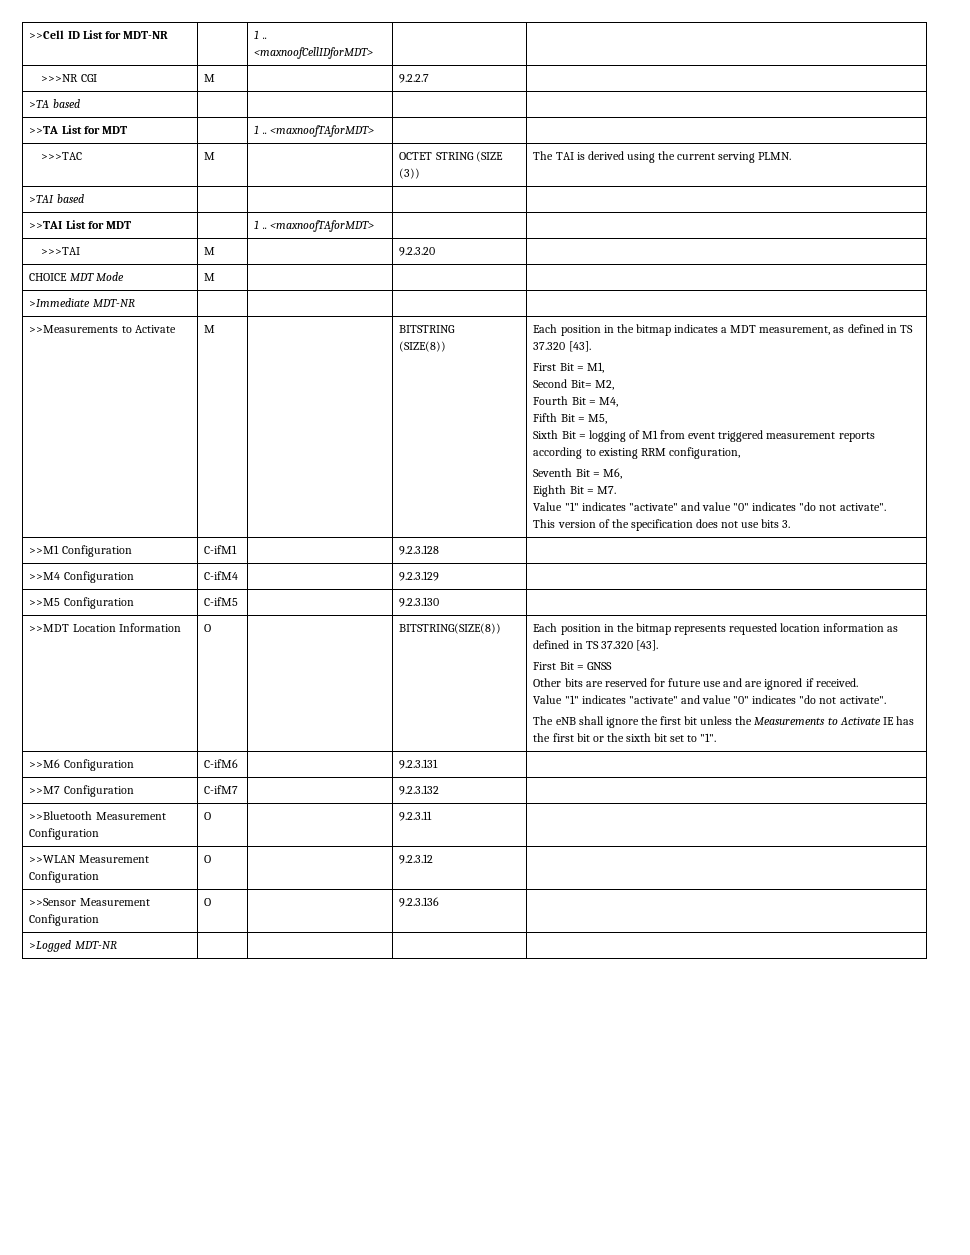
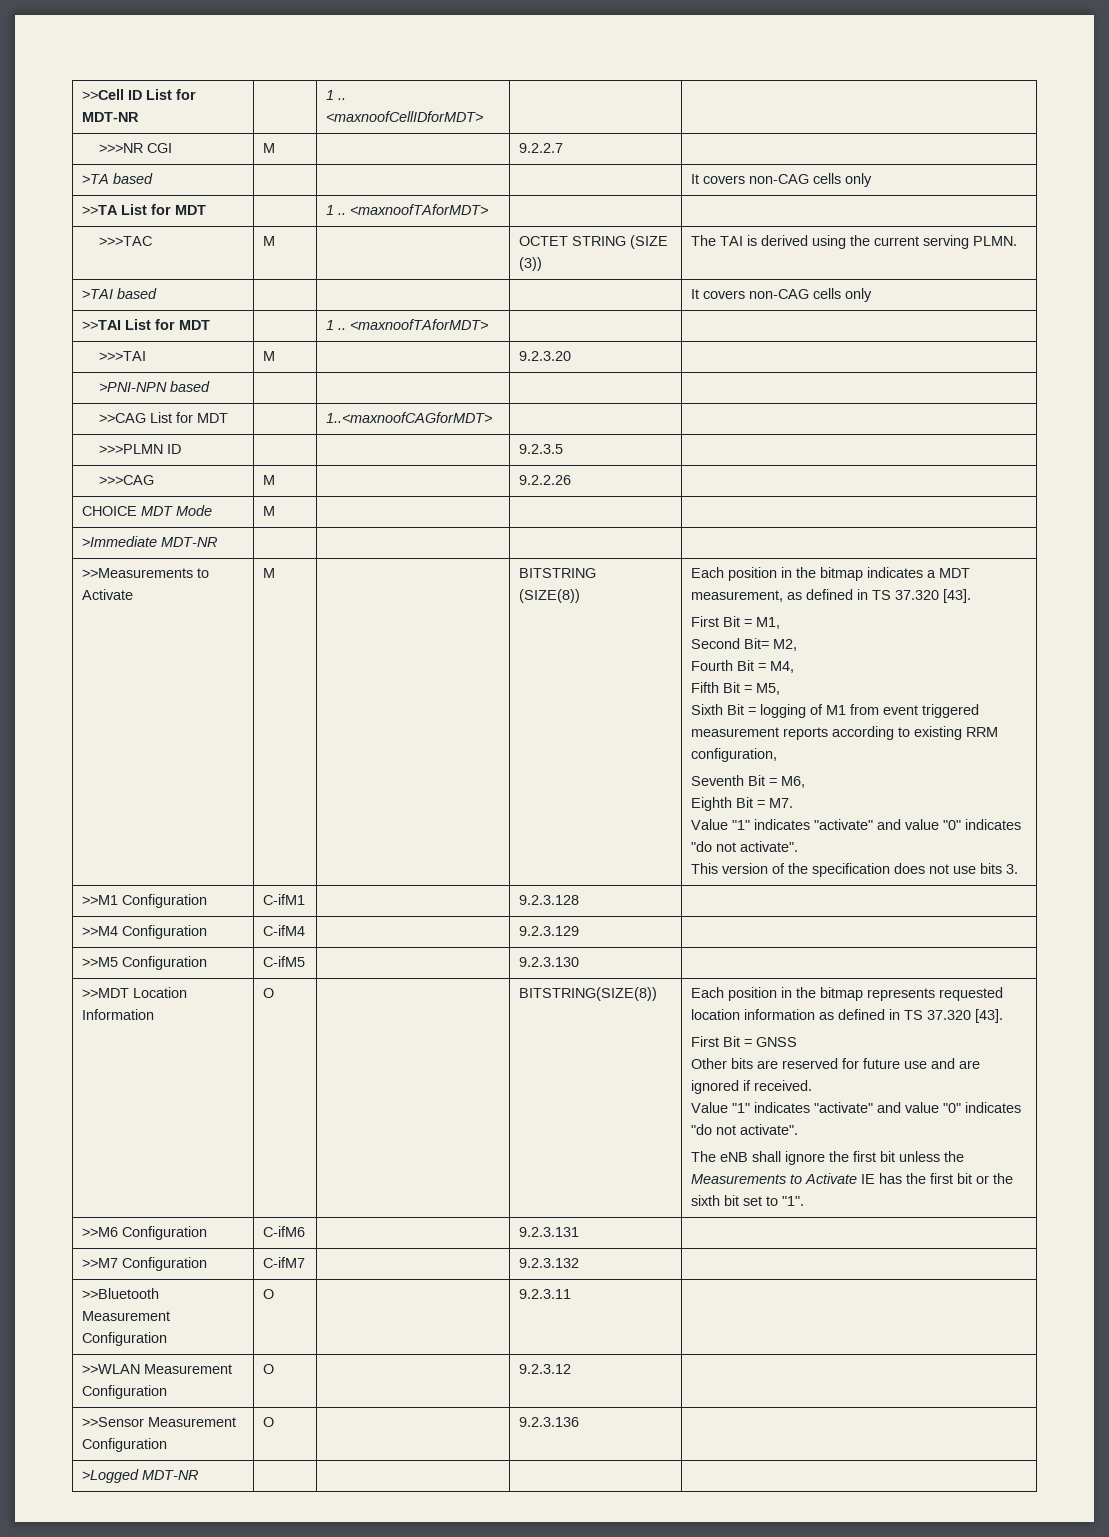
(80, 103) none -> [690,173,872,187] It covers non-CAG cells only
(84, 198) none -> [690,288,872,302] It covers non-CAG cells only
(436, 251) none -> [99,381,211,392] [99,412,229,423] [325,412,492,423] [99,444,182,454] [518,444,563,454] [99,475,155,485] [262,475,275,485] [518,475,571,485] // >PNI-NPN based | | | | // >>CAG List for MDT | | 1..<maxnoofCAGforMDT> | | // >>>PLMN ID | | | 9.2.3.5 | // >>>CAG | M | | 9.2.2.26 |

